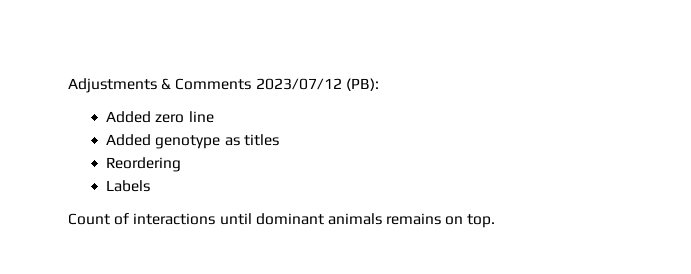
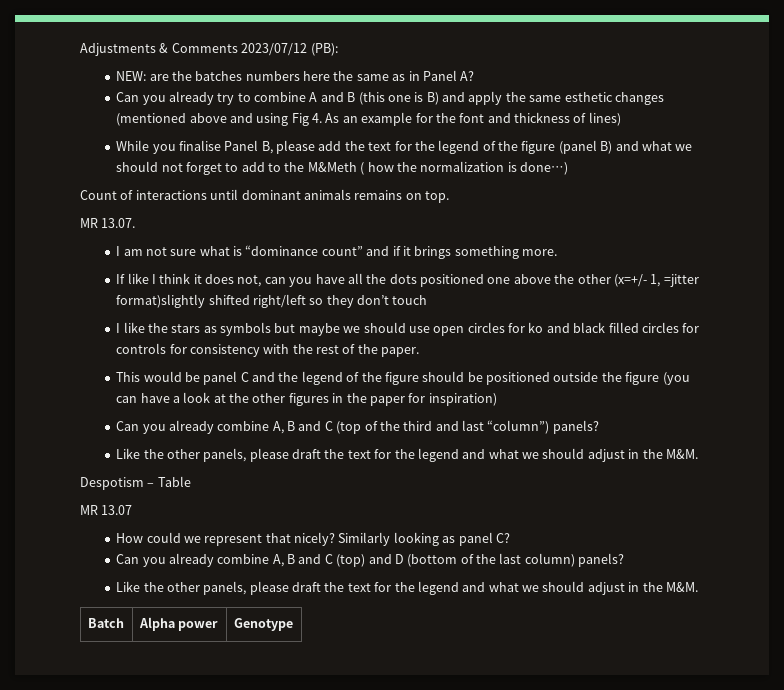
[106,111,214,123] [106,134,279,149] [106,157,182,172] [106,180,151,192] Added zero line // Added genotype as titles // Reordering // Labels -> [116,70,475,81] [116,91,664,105] [116,112,621,126] [116,140,693,154] [116,161,569,175] NEW: are the batches numbers here the same as in Panel A? // Can you already try to combine A and B (this one is B) and apply the same esthetic changes (mentioned above and using Fig 4. As an example for the font and thickness of lines) // While you finalise Panel B, please add the text for the legend of the figure (panel B) and what we should not forget to add to the M&Meth ( how the normalization is done…)
(496, 221) none -> [80,218,136,228] [116,245,558,259] [116,273,699,287] [116,294,428,308] [116,322,700,336] [116,343,420,357] [116,371,690,385] [116,392,497,406] [116,420,599,434] [116,448,698,462] [80,476,191,490] [80,505,133,515] [116,532,510,546] [116,553,625,567] [116,581,698,595] [87,618,124,628] [138,617,218,631] [233,618,293,631] // MR 13.07. // I am not sure what is “dominance count” and if it brings something more. // If like I think it does not, can you have all the dots positioned one above the other (x=+/- 1, =jitter format)slightly shifted right/left so they don’t touch // I like the stars as symbols but maybe we should use open circles for ko and black filled circles for controls for consistency with the rest of the paper. // This would be panel C and the legend of the figure should be positioned outside the figure (you can have a look at the other figures in the paper for inspiration) // Can you already combine A, B and C (top of the third and last “column”) panels? // Like the other panels, please draft the text for the legend and what we should adjust in the M&M. // Despotism – Table // MR 13.07 // How could we represent that nicely? Similarly looking as panel C? // Can you already combine A, B and C (top) and D (bottom of the last column) panels? // Like the other panels, please draft the text for the legend and what we should adjust in the M&M. // Batch | Alpha power | Genotype

